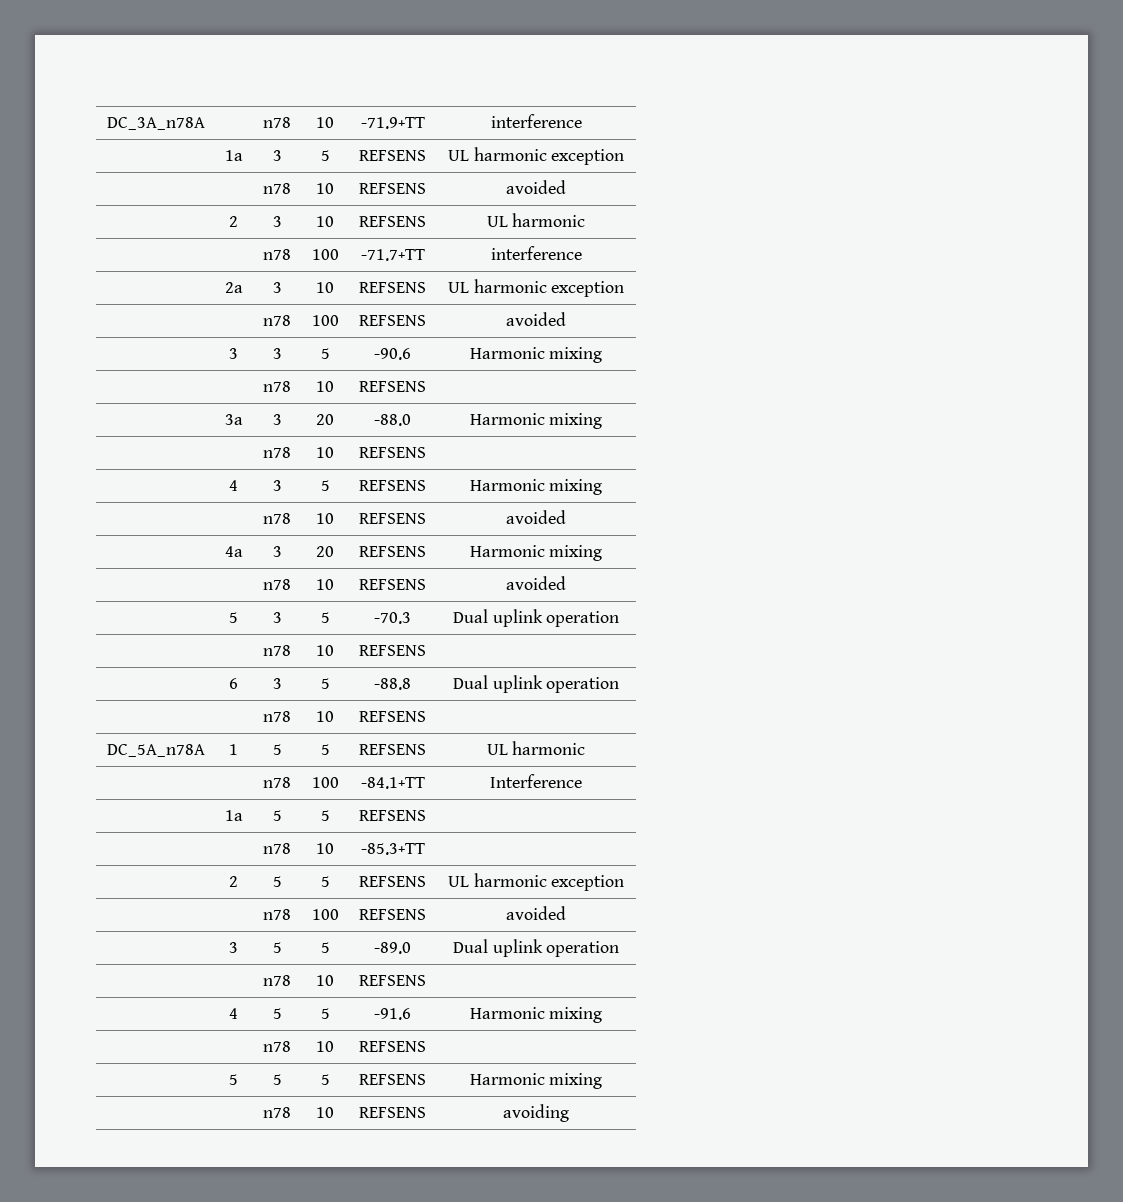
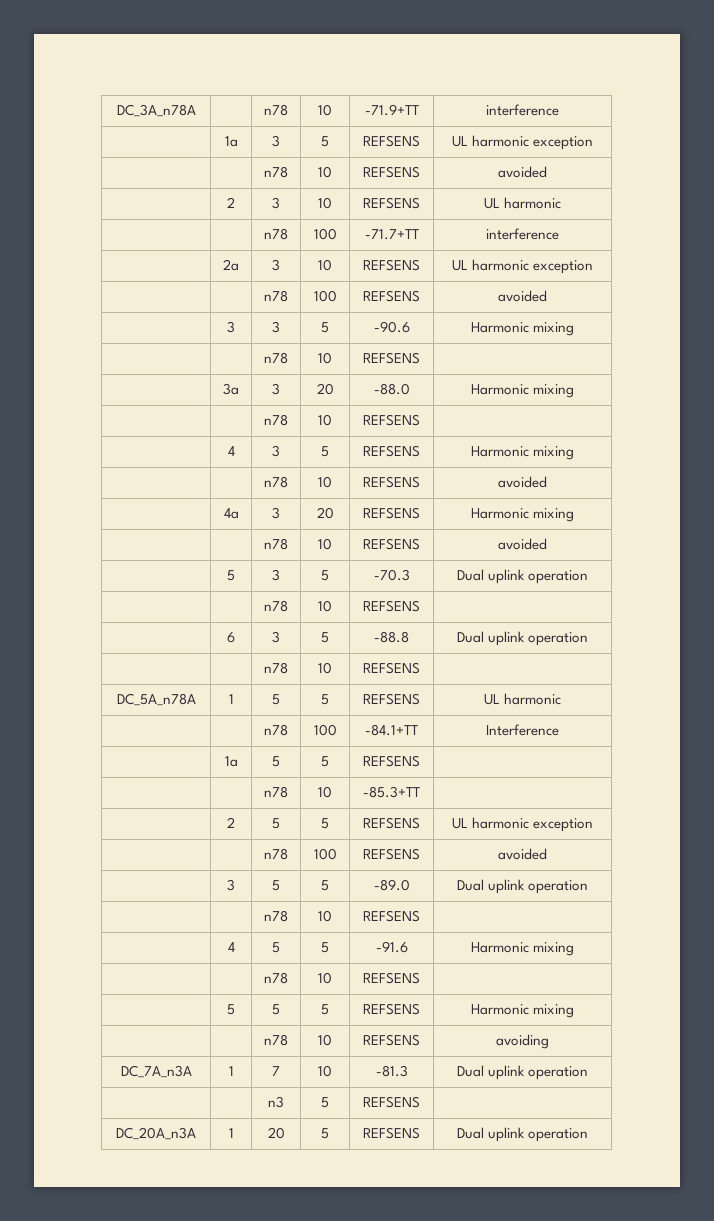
(569, 1113) none -> [120,1065,192,1078] [228,1066,234,1076] [272,1066,280,1076] [318,1065,332,1077] [375,1065,408,1077] [456,1065,589,1080] [268,1096,284,1108] [321,1097,329,1108] [363,1096,420,1108] [116,1127,196,1140] [228,1128,234,1138] [267,1127,285,1139] [321,1128,329,1139] [363,1127,420,1139] [456,1127,589,1142] // DC_7A_n3A | 1 | 7 | 10 | -81.3 | Dual uplink operation // | | n3 | 5 | REFSENS | // DC_20A_n3A | 1 | 20 | 5 | REFSENS | Dual uplink operation

